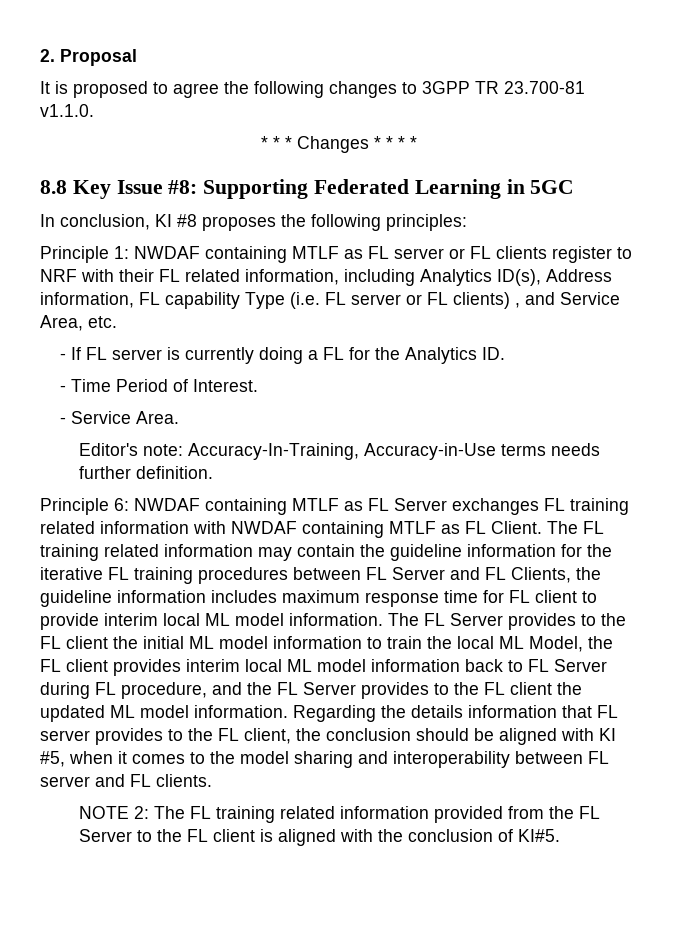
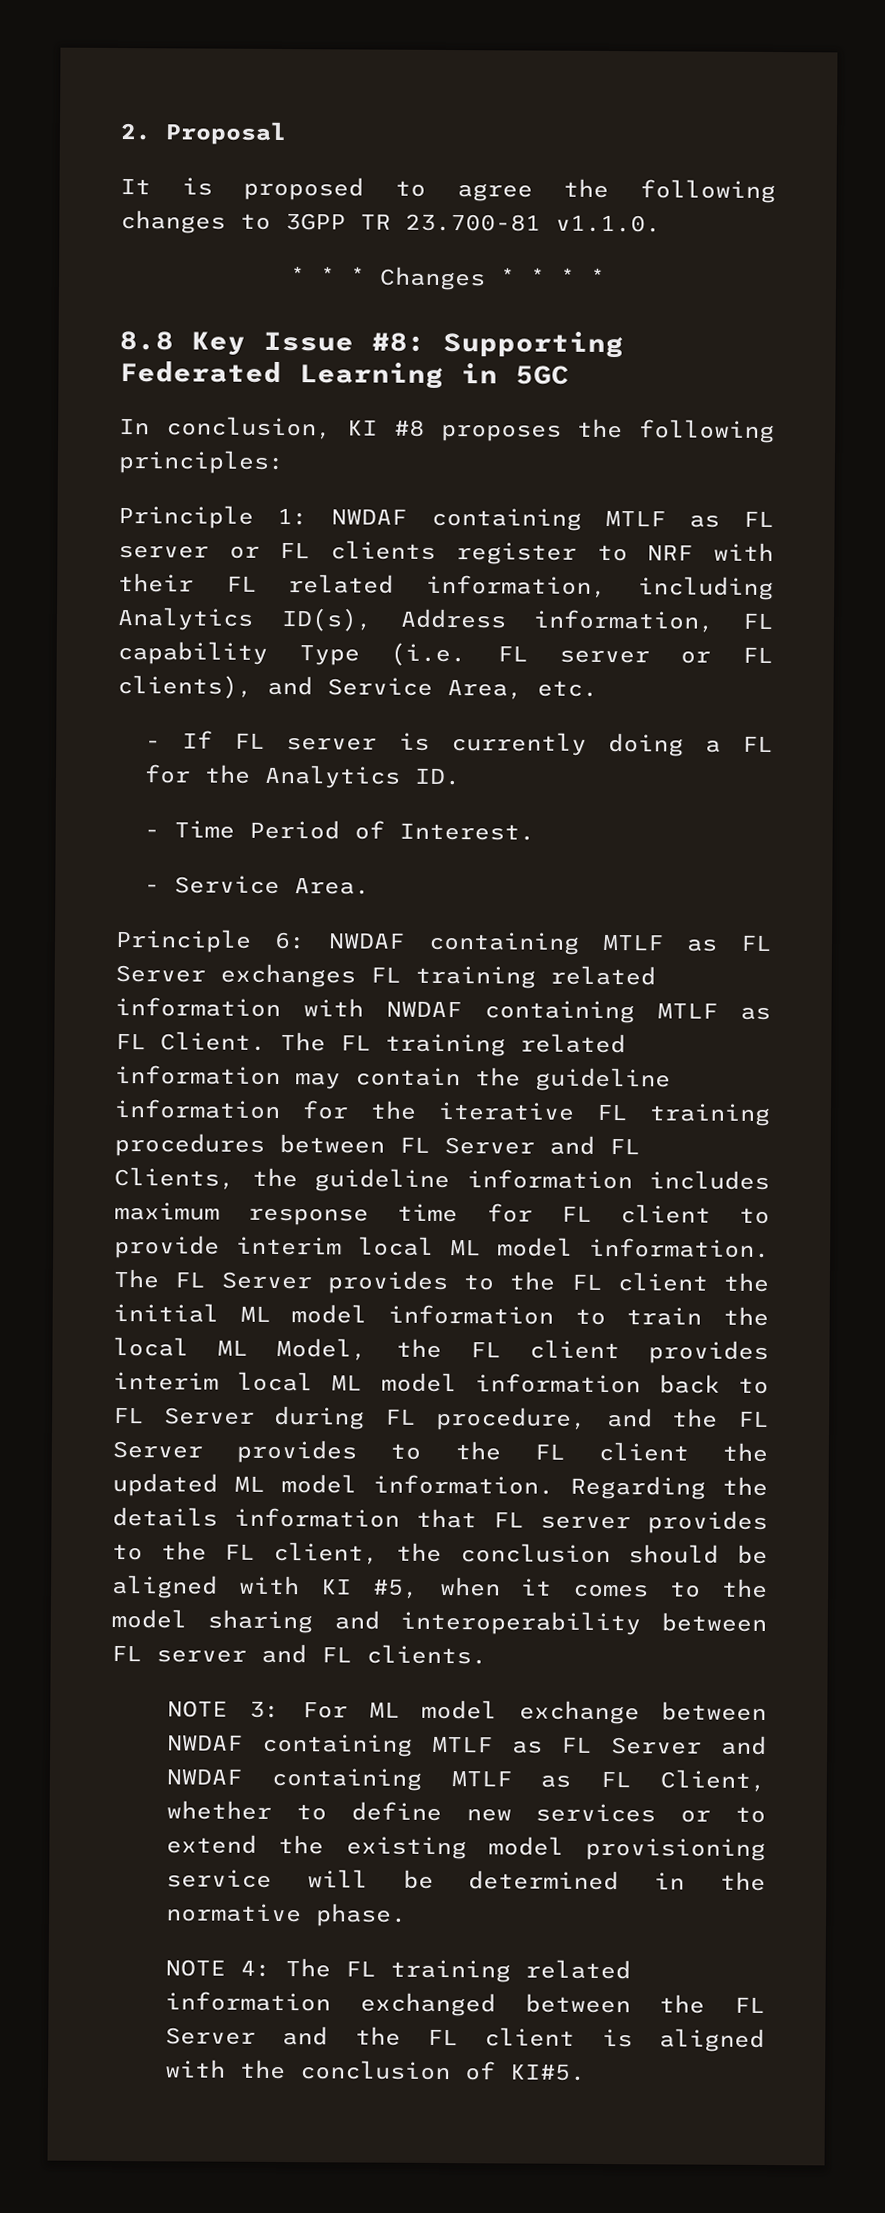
[453,292,520,309] clients) , -> [117,675,253,699] clients),
[79,443,601,460] [79,466,214,479] // Editor's note: Accuracy-In-Training, Accuracy-in-Use terms needs further definition. -> (371, 886) none
[134,806,601,823] [79,829,153,842] 2: The FL training related information provided from the FL Server to -> [249,1699,767,1725] [167,1733,768,1757] [166,1767,766,1792] [166,1800,766,1823] [166,1834,766,1861] [166,1869,766,1891] [166,1903,408,1927] [165,1958,632,1983] [165,1991,765,2017] [165,2026,329,2046] 3: For ML model exchange between NWDAF containing MTLF as FL Server and NWDAF containing MTLF as FL Client, whether to define new services or to extend the existing model provisioning service will be determined in the normative phase. // NOTE 4: The FL training related information exchanged between the FL Server and

